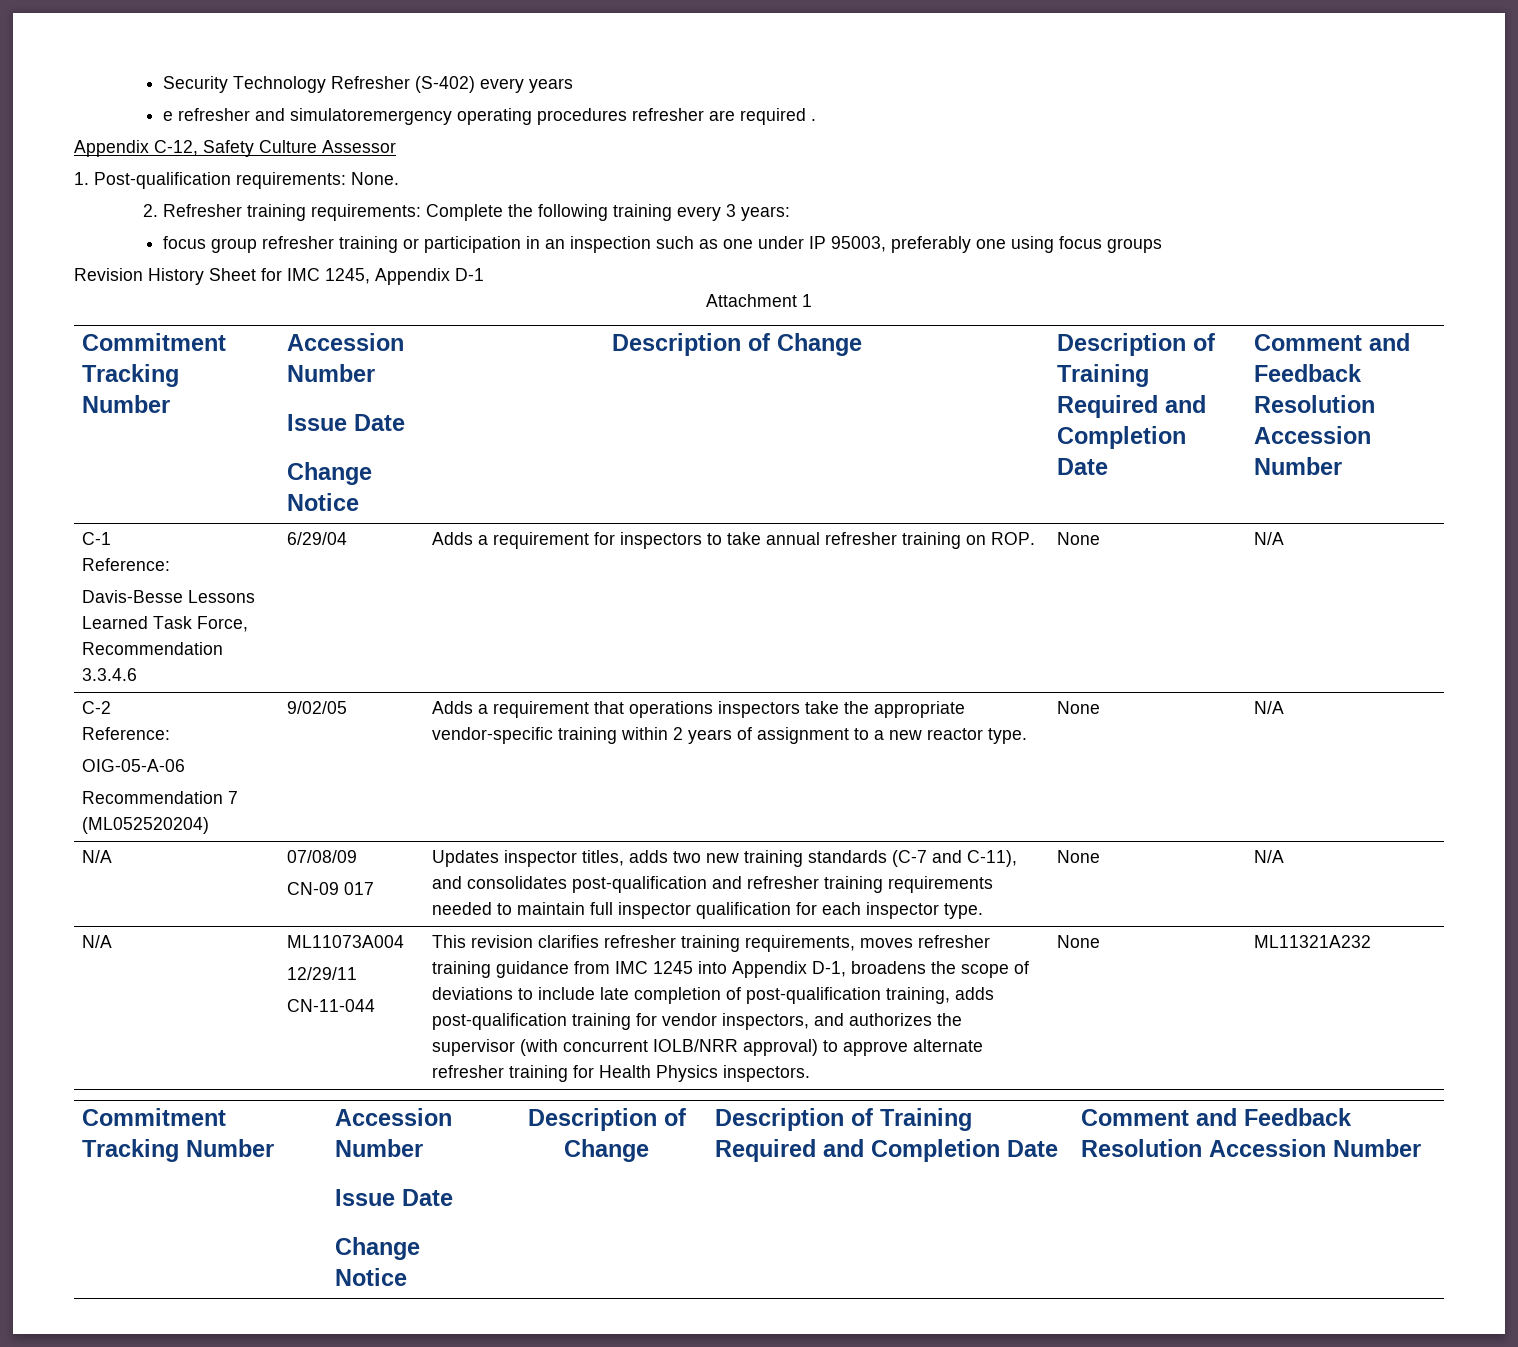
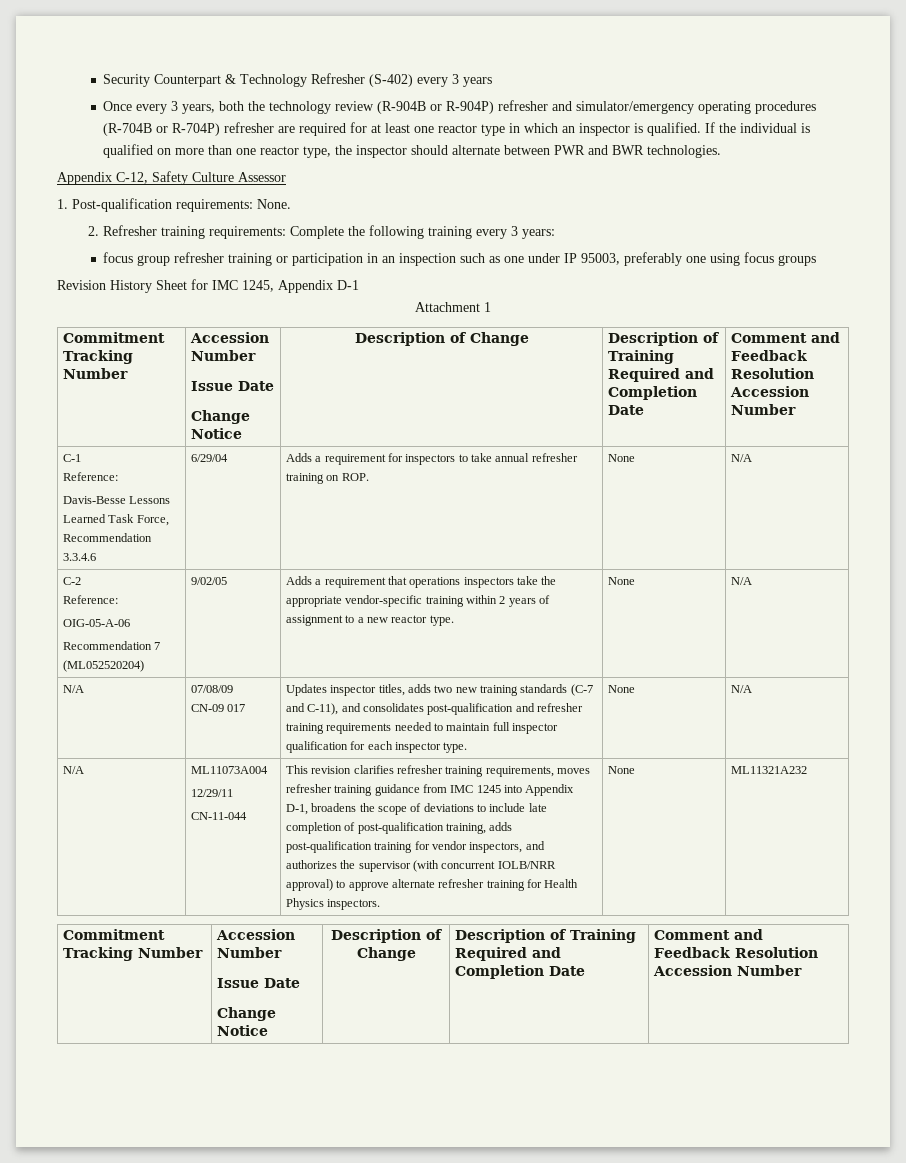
(228, 84) none -> [154,74,237,87] Counterpart &
(524, 85) none -> [452,74,460,84] 3
[162,111,173,121] e -> [103,101,495,114] Once every 3 years, both the technology review (R-904B or R-904P)
[289,108,452,125] simulatoremergency -> [576,101,695,114] simulator/emergency
[631,108,816,125] refresher are required . -> [103,122,811,136] [103,144,722,158] (R-704B or R-704P) refresher are required for at least one reactor type in which an inspector is qualified. If the individual is qualified on more than one reactor type, the inspector should alternate between PWR and BWR technologies.

